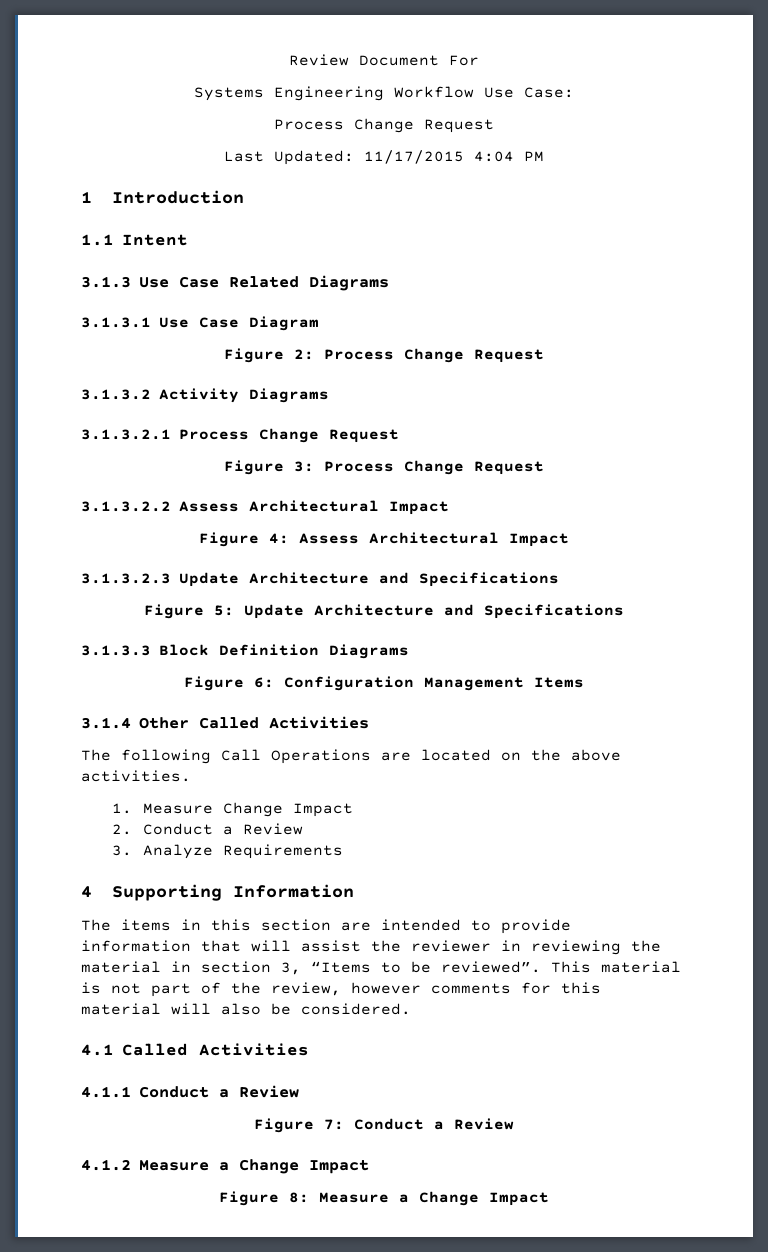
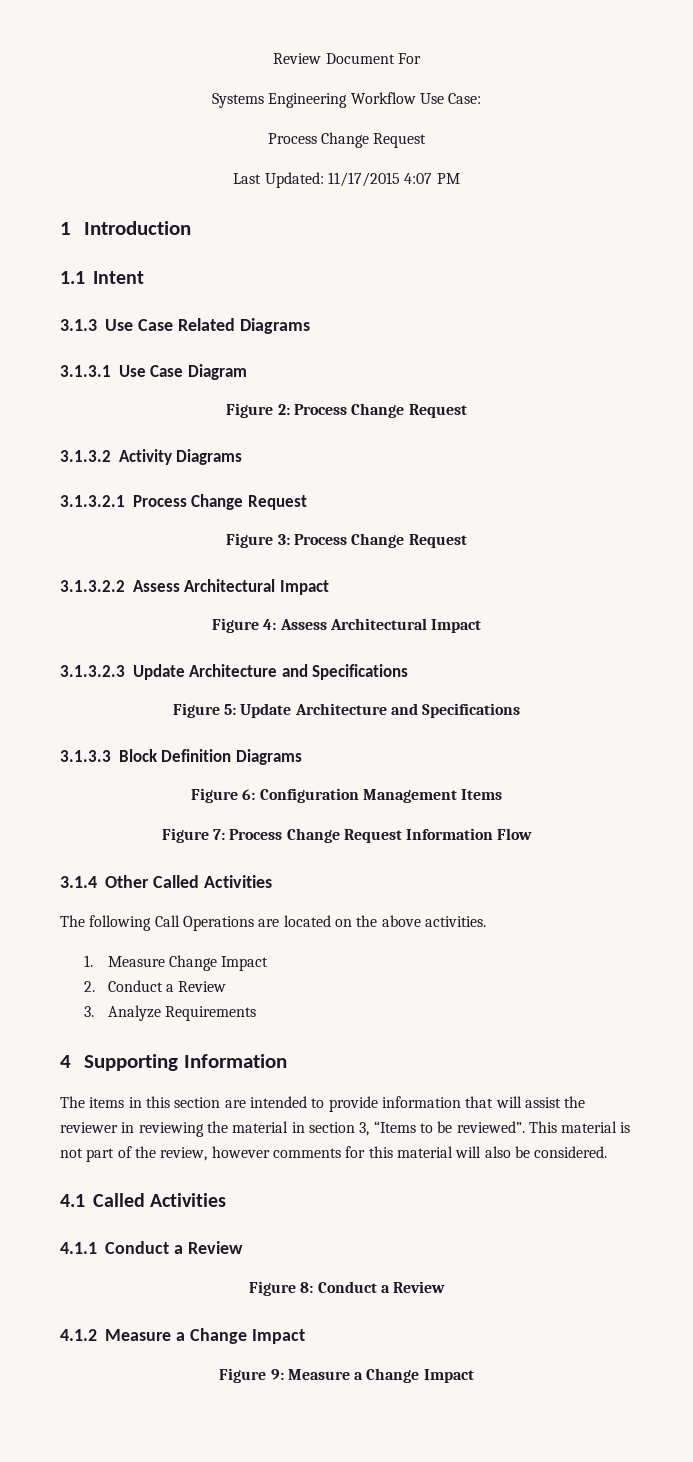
[474,151,514,162] 4:04 -> [404,173,433,184] 4:07
(584, 682) none -> [161,828,533,843] // Figure 7: Process Change Request Information Flow
[324,1119,344,1130] 7: -> [300,1282,314,1293] 8:
[289,1192,309,1203] 8: -> [270,1369,284,1380] 9:

